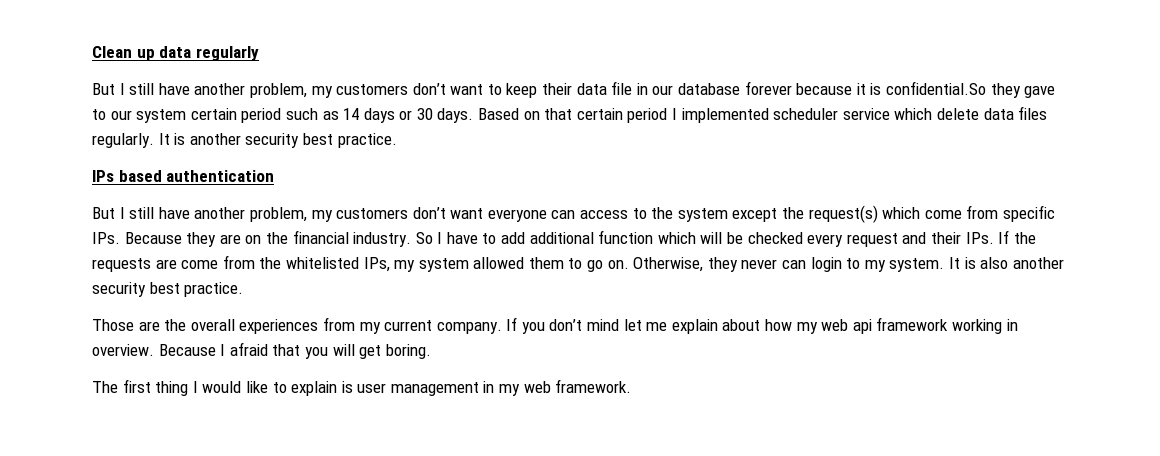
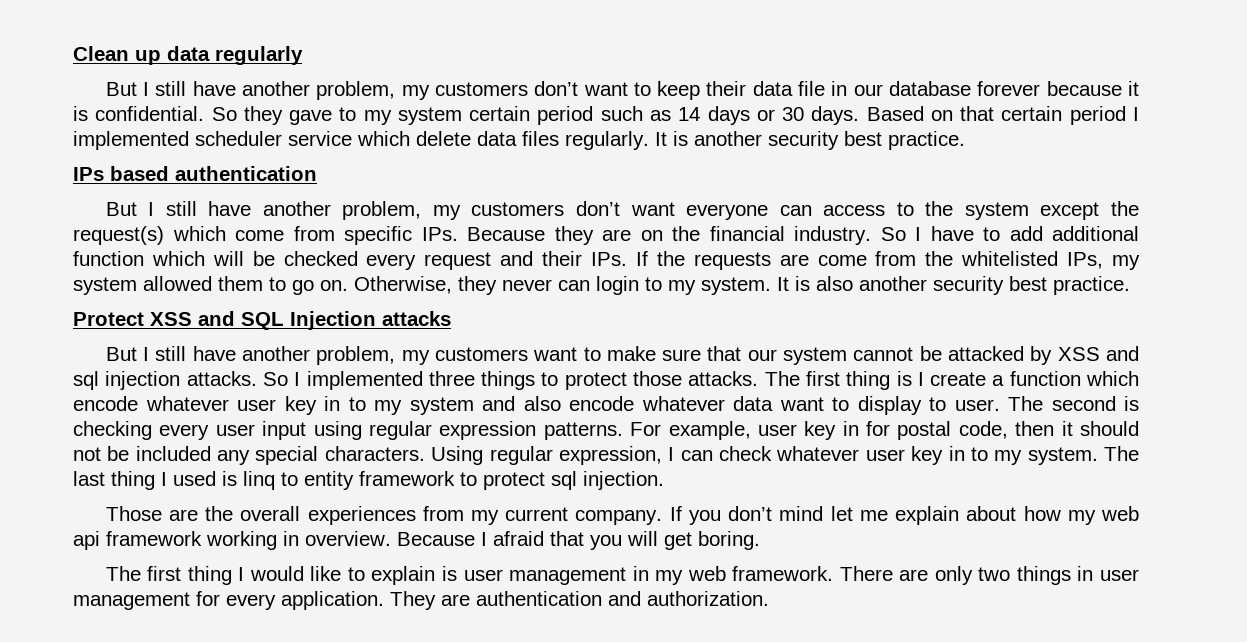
[885,81,986,95] confidential.So -> [95,106,237,121] confidential. So
[110,110,132,120] our -> [363,110,392,125] my
(244, 289) none -> [73,311,451,330] [105,346,1140,365] [73,371,1139,390] [73,396,1139,415] [73,421,1140,440] [73,446,1139,465] [73,471,664,490] // Protect XSS and SQL Injection attacks // But I still have another problem, my customers want to make sure that our system cannot be attacked by XSS and sql injection attacks. So I implemented three things to protect those attacks. The first thing is I create a function which encode whatever user key in to my system and also encode whatever data want to display to user. The second is checking every user input using regular expression patterns. For example, user key in for postal code, then it should not be included any special characters. Using regular expression, I can check whatever user key in to my system. The last thing I used is linq to entity framework to protect sql injection.
(632, 386) none -> [839,566,1140,585] [73,591,769,610] There are only two things in user management for every application. They are authentication and authorization.

